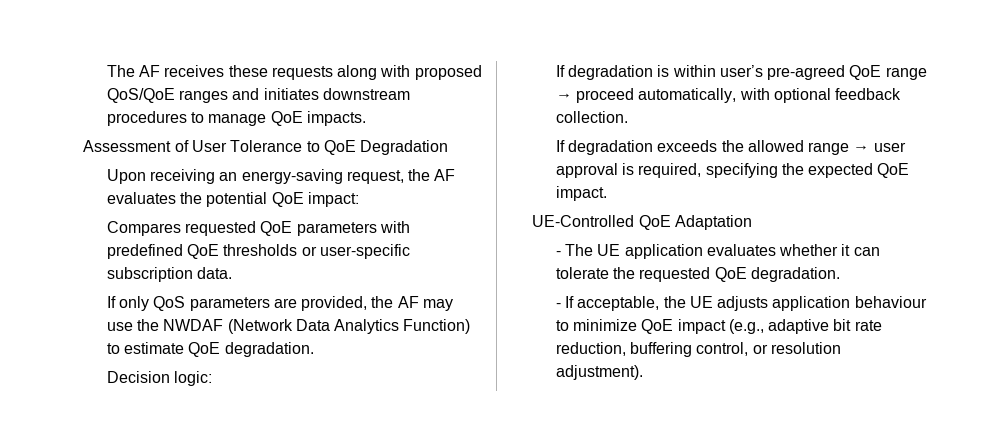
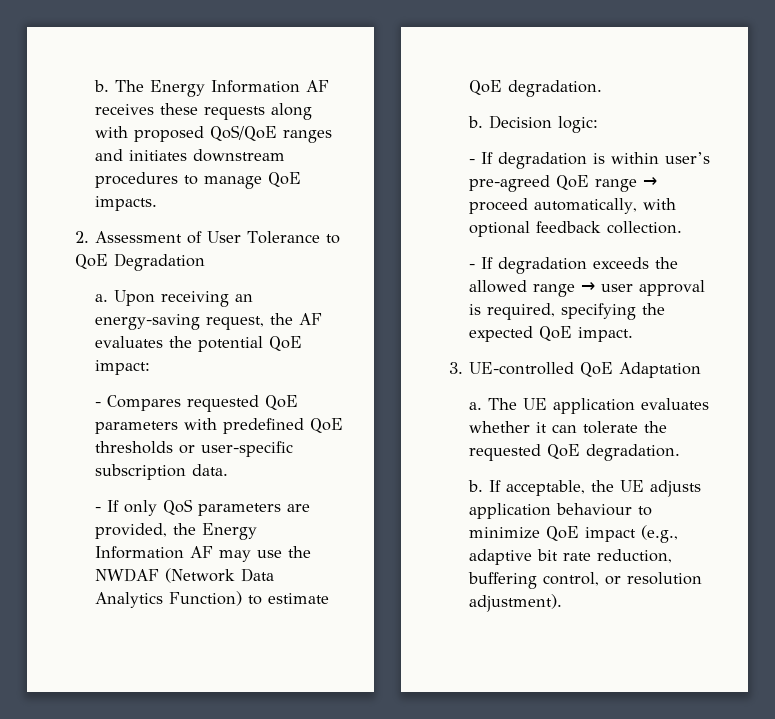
[106,65,135,77] The -> [93,80,300,97] b. The Energy Information
(366, 118) none -> [75,231,90,243] 2.
(449, 147) none -> [94,294,108,302] a.
(359, 199) none -> [94,402,101,407] -
(232, 273) none -> [94,507,101,512] -
(394, 302) none -> [201,523,257,540] [94,546,184,559] Energy Information
(314, 349) none -> [467,116,483,128] b.
(212, 378) none -> [468,159,475,164] -
(628, 117) none -> [468,264,475,269] -
[532,215,635,227] UE-Controlled -> [449,362,575,375] 3. UE-controlled
[555,251,561,256] - -> [468,402,482,410] a.
[555,303,561,308] - -> [467,480,483,492] b.

